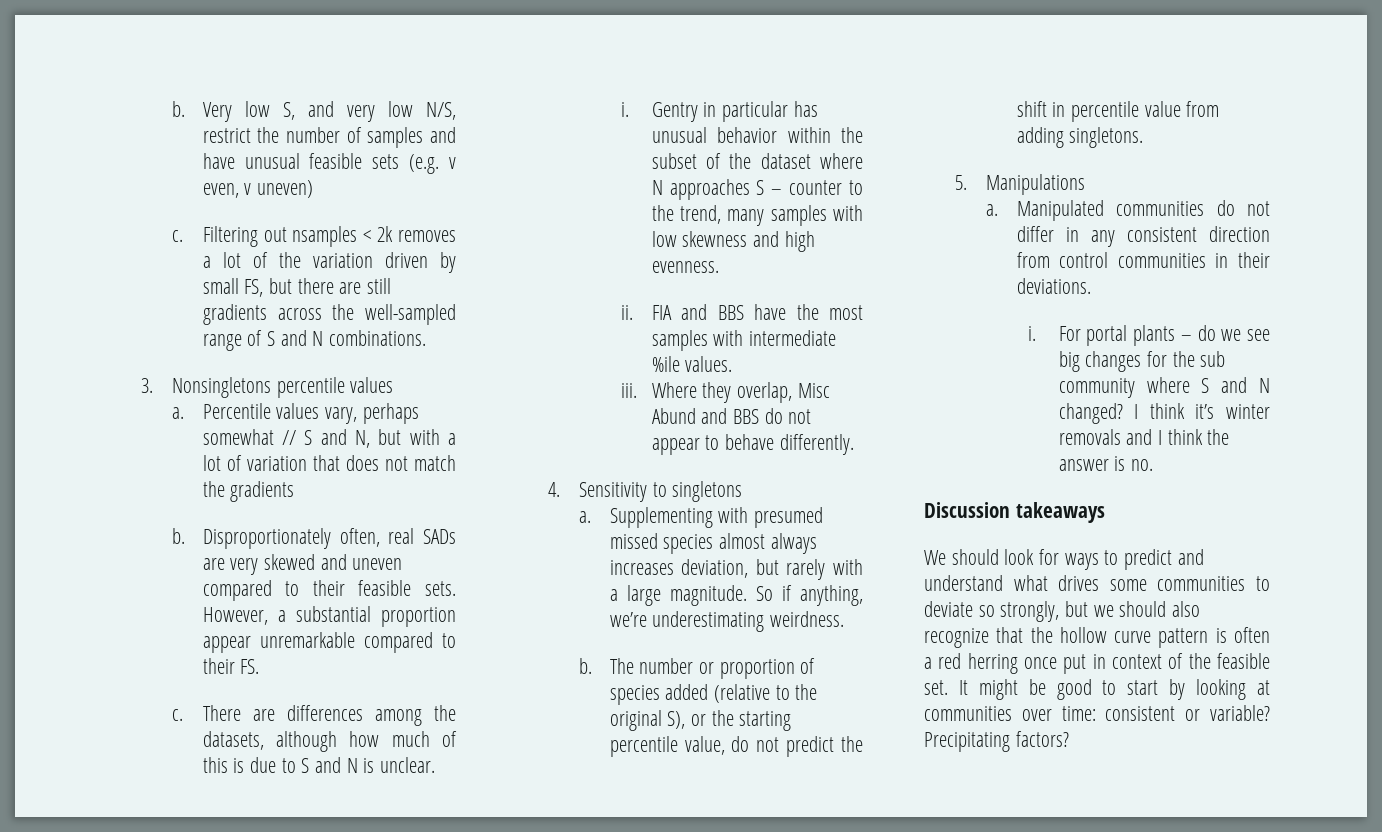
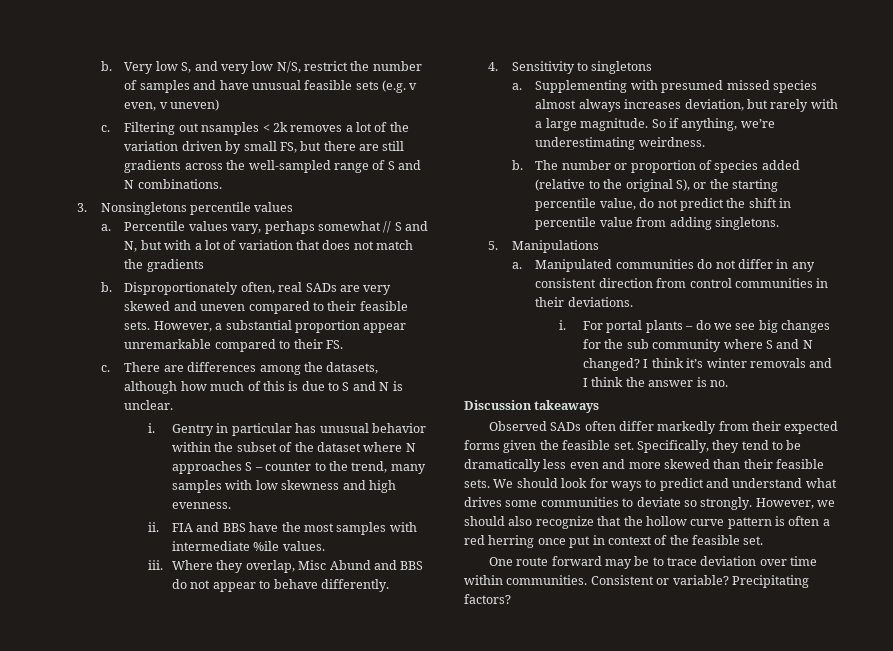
(1105, 512) none -> [488,421,839,434] [464,440,802,453] [464,459,824,472] [464,479,490,488] Observed SADs often differ markedly from their expected forms given the feasible set. Specifically, they tend to be dramatically less even and more skewed than their feasible sets.
[1000,601,1088,622] strongly, but -> [700,497,814,510] strongly. However,
[958,679,1270,700] [924,706,1176,721] It might be good to start by looking at communities over time: consistent -> [488,556,818,569] [464,575,654,585] // One route forward may be to trace deviation over time within communities. Consistent

